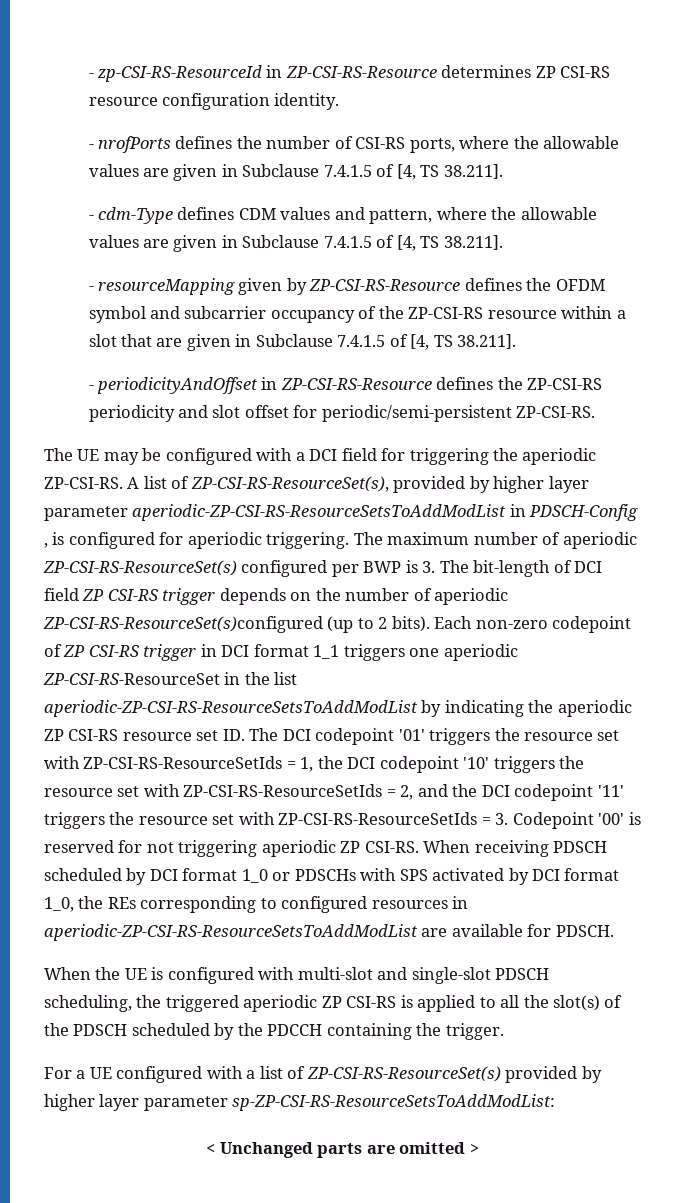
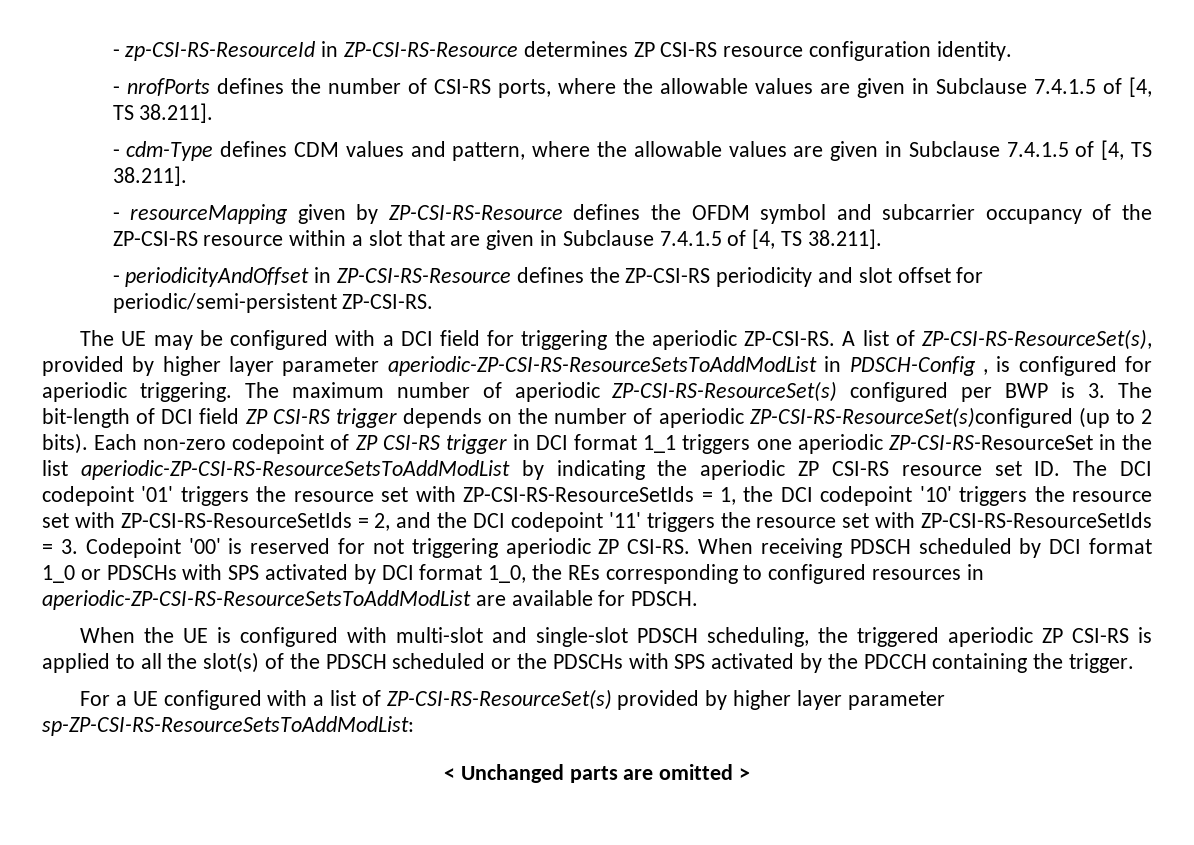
(210, 1029) none -> [491,653,795,669] or the PDSCHs with SPS activated

